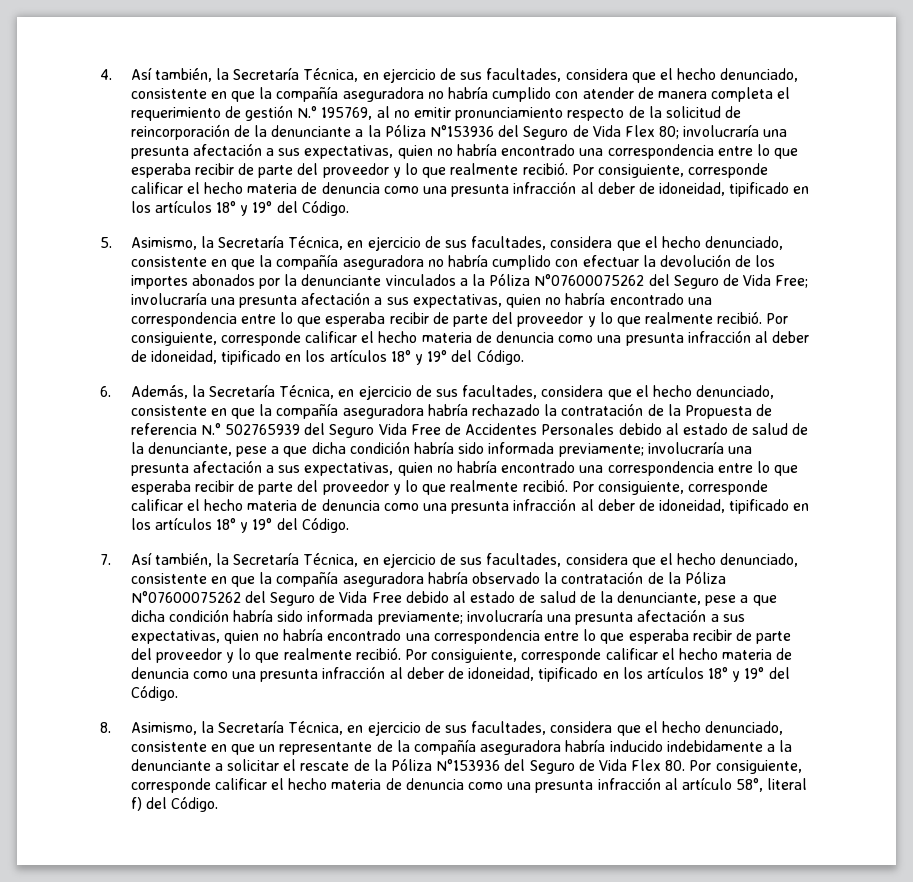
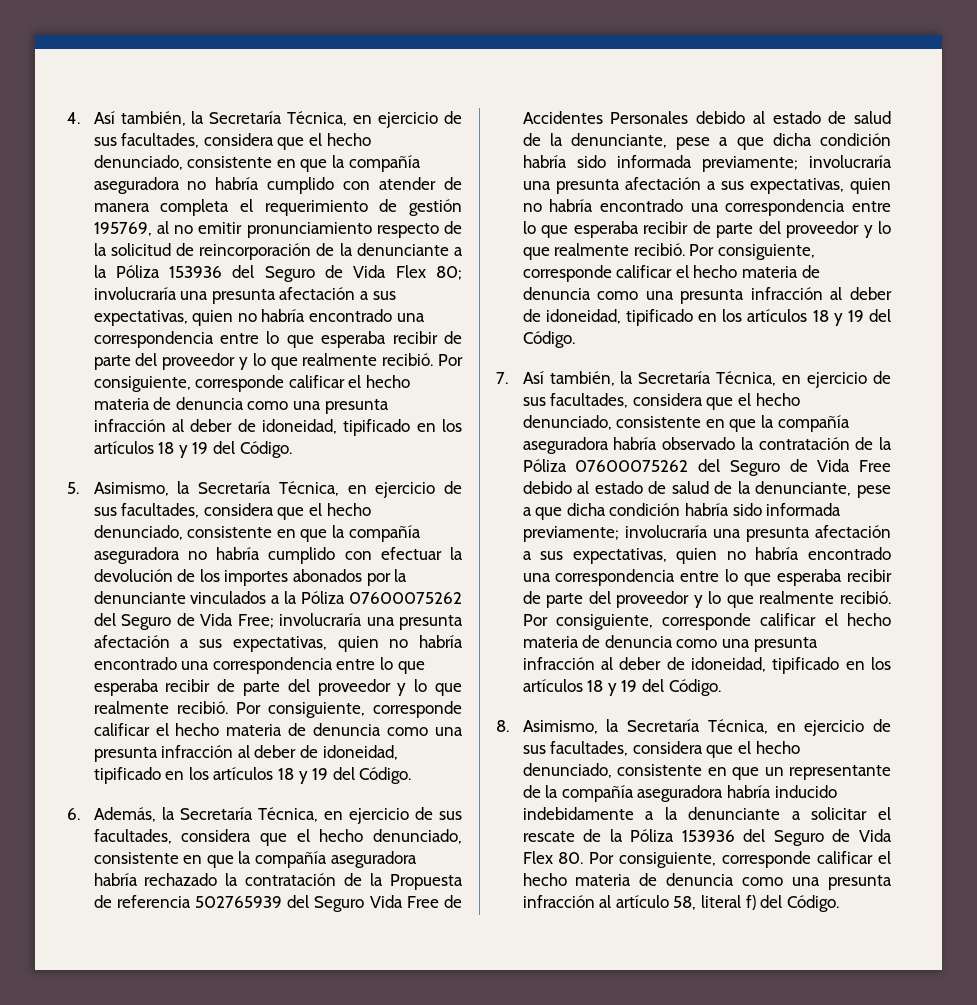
[297,106,318,118] N.° -> (462, 207) none
[430,125,495,137] N°153936 -> [169,266,223,278] 153936
[216,201,273,216] 18° y 19° -> [158,442,209,458] 18 y 19
[534,274,645,286] N°07600075262 -> [348,592,462,604] 07600075262
[390,350,448,365] 18° y 19° -> [277,768,329,784] 18 y 19
[200,423,221,435] N.° -> (191, 901) none
[216,518,273,533] 18° y 19° -> [812,310,864,326] 18 y 19
[130,591,241,603] N°07600075262 -> [575,460,689,472] 07600075262
[708,667,765,682] 18° y 19° -> [587,680,638,696] 18 y 19
[436,759,501,771] N°153936 -> [681,830,735,842] 153936
[736,778,764,792] 58°, -> [673,896,697,910] 58,

